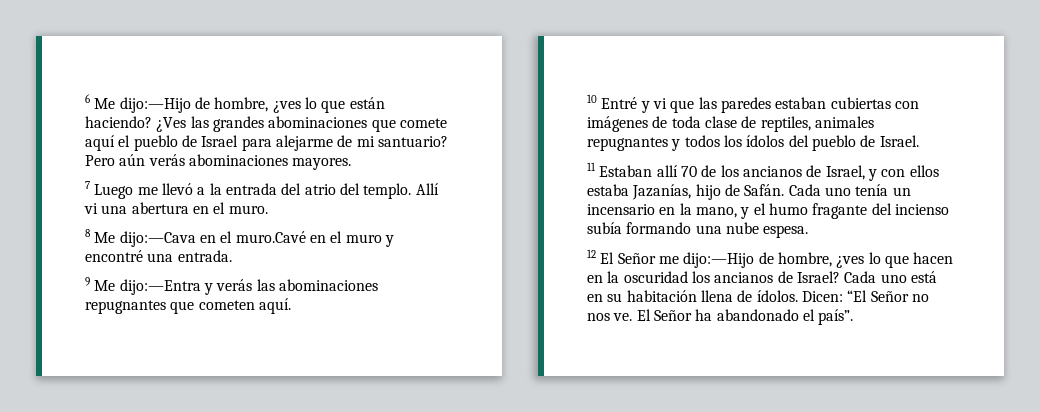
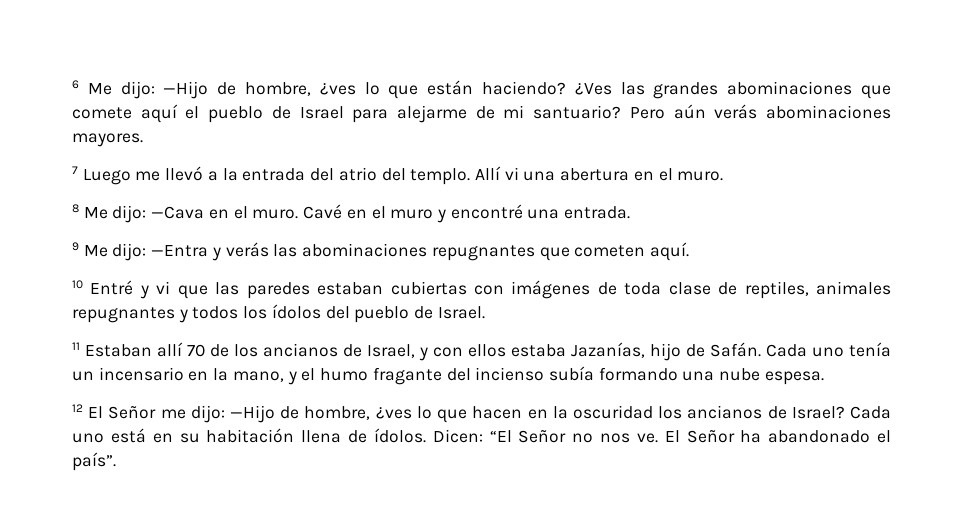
[119,97,191,113] dijo:—Hijo -> [120,81,209,99] dijo: —Hijo
[119,231,306,247] dijo:—Cava en el muro.Cavé -> [112,204,343,223] dijo: —Cava en el muro. Cavé
[119,279,201,295] dijo:—Entra -> [112,243,209,261] dijo: —Entra
[683,252,755,268] dijo:—Hijo -> [190,405,276,423] dijo: —Hijo

